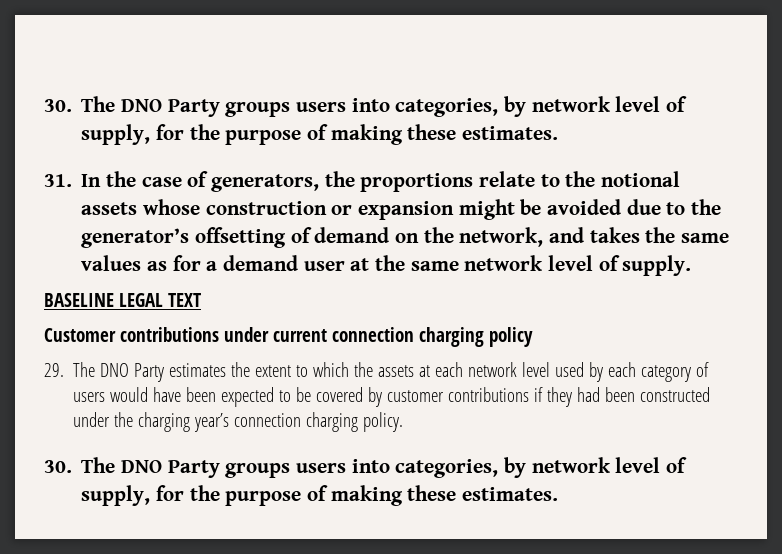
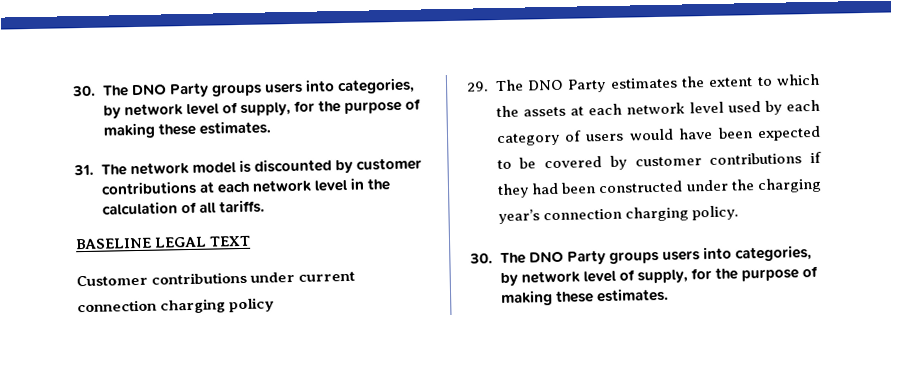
[81,171,680,192] [81,199,721,220] [81,227,729,248] [81,255,692,276] In the case of generators, the proportions relate to the notional assets whose construction or expansion might be avoided due to the generator’s offsetting of demand on the network, and takes the same values as for a demand user at the same network level of supply. -> [100,157,422,176] [100,177,391,196] [101,199,265,215] The network model is discounted by customer contributions at each network level in the calculation of all tariffs.

